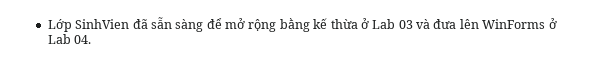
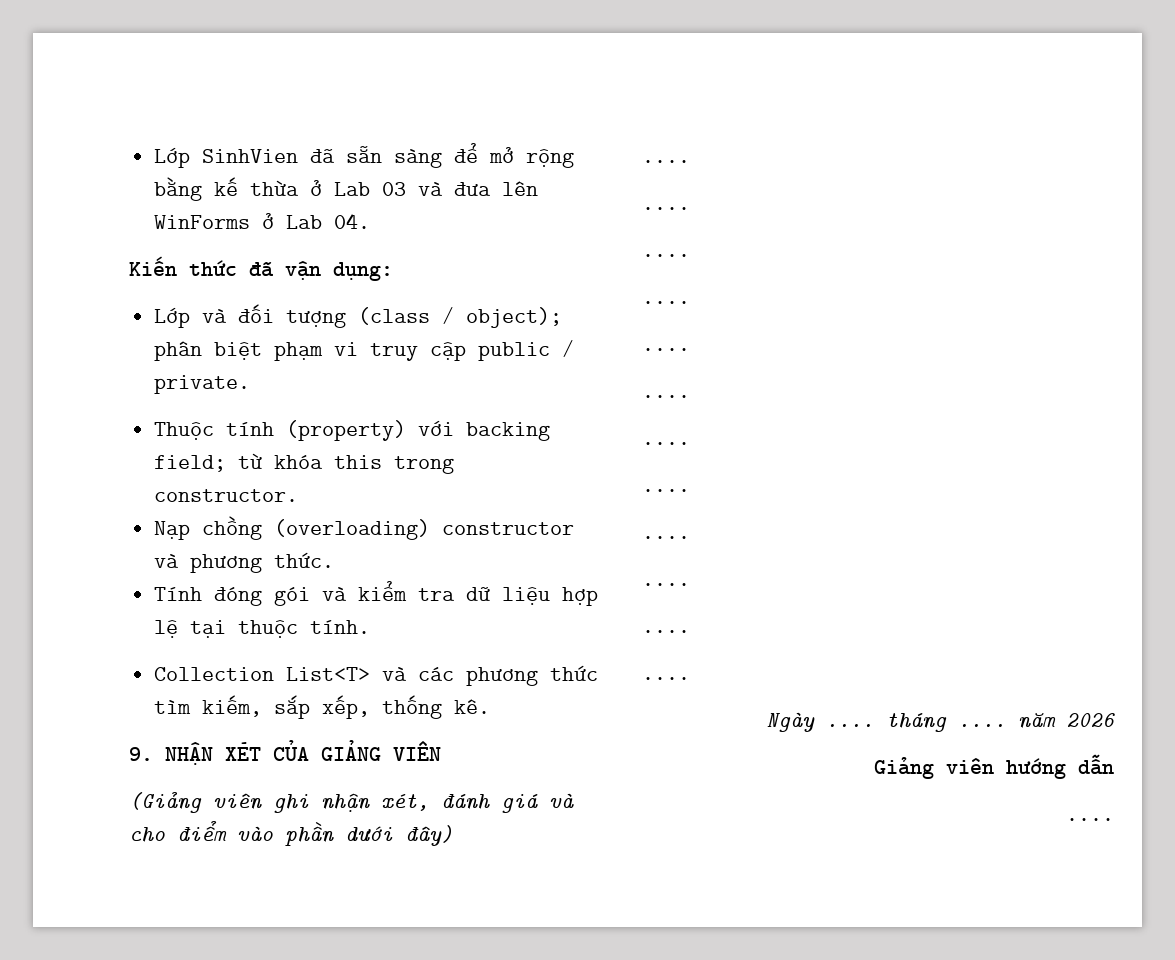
(92, 39) none -> [129,256,393,281] [154,304,563,328] [154,340,575,361] [154,375,251,394] [154,420,551,441] [154,453,455,474] [154,489,299,502] [154,516,575,540] [154,552,335,573] [154,581,599,606] [154,620,371,638] [154,665,599,686] [154,695,491,719] [129,740,441,765] [129,792,574,813] [129,821,453,846] [642,160,690,163] [642,207,690,210] [642,254,690,257] [642,301,690,304] [642,348,690,351] [642,395,690,398] [642,442,690,445] [642,489,690,492] [642,536,690,539] [642,583,690,586] [642,630,690,633] [642,677,690,680] [766,712,1115,732] [874,754,1114,779] [1066,818,1114,821] // Kiến thức đã vận dụng: // Lớp và đối tượng (class / object); phân biệt phạm vi truy cập public / private. // Thuộc tính (property) với backing field; từ khóa this trong constructor. // Nạp chồng (overloading) constructor và phương thức. // Tính đóng gói và kiểm tra dữ liệu hợp lệ tại thuộc tính. // Collection List<T> và các phương thức tìm kiếm, sắp xếp, thống kê. // 9. NHẬN XÉT CỦA GIẢNG VIÊN // (Giảng viên ghi nhận xét, đánh giá và cho điểm vào phần dưới đây) // .... // .... // .... // .... // .... // .... // .... // .... // .... // .... // .... // .... // Ngày .... tháng .... năm 2026 // Giảng viên hướng dẫn // ....

